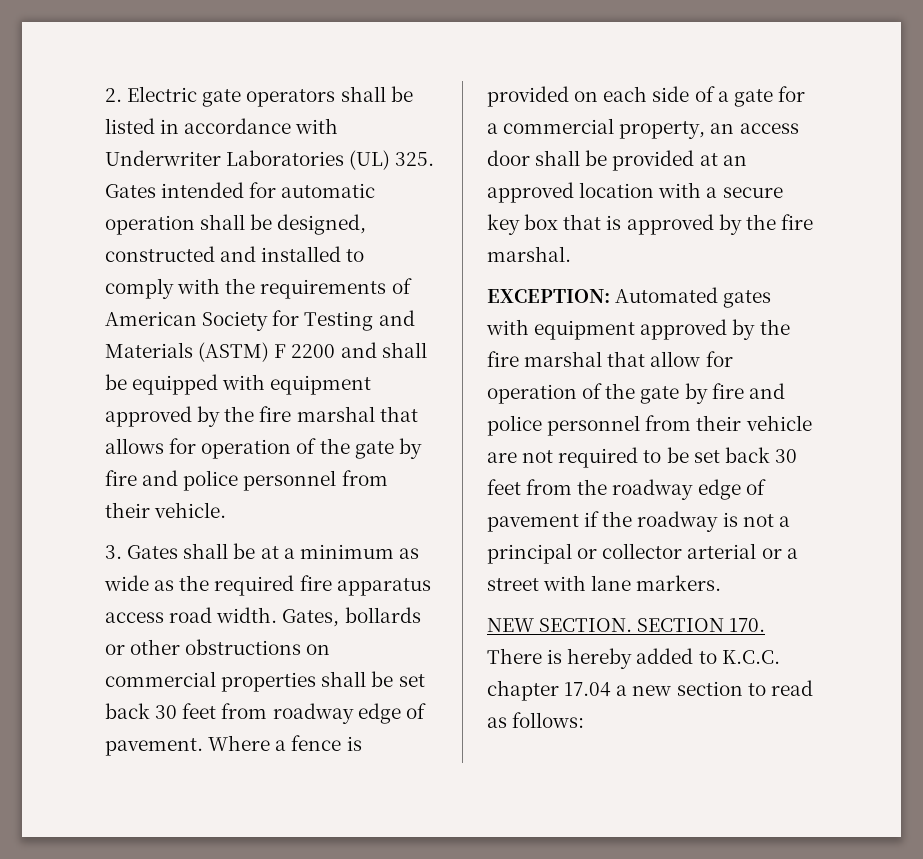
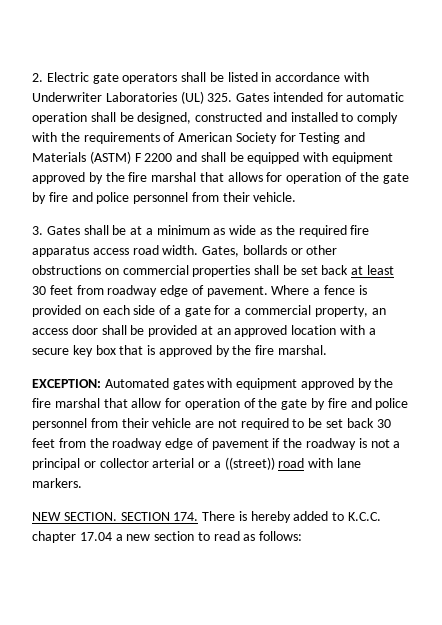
(150, 711) none -> [351,265,395,275] at least
[487,578,539,591] street -> [224,457,305,470] ((street)) road
[729,618,766,632] 170. -> [173,512,199,521] 174.

